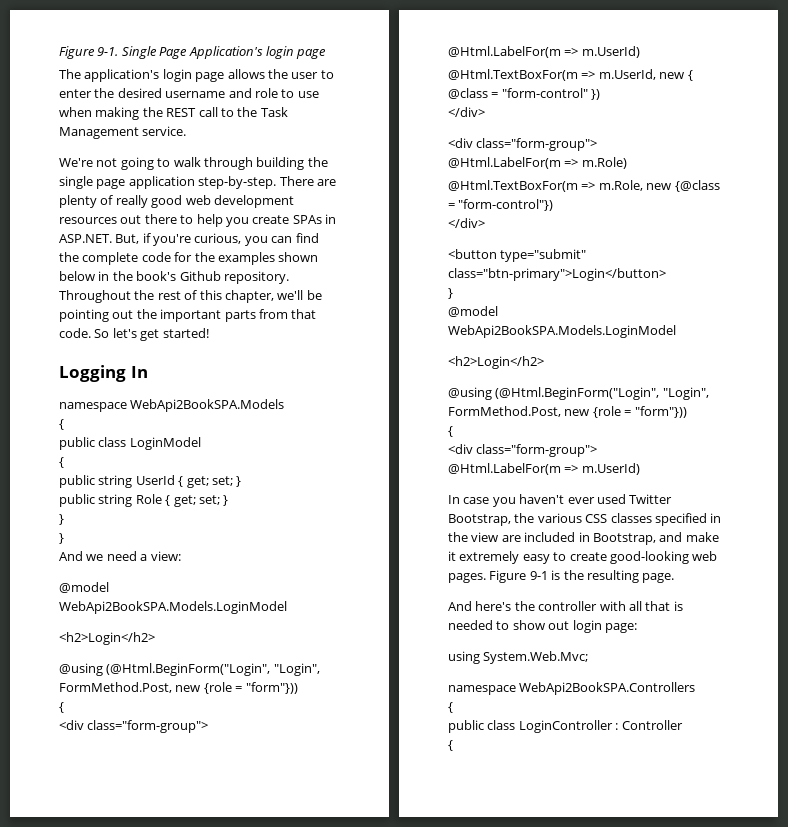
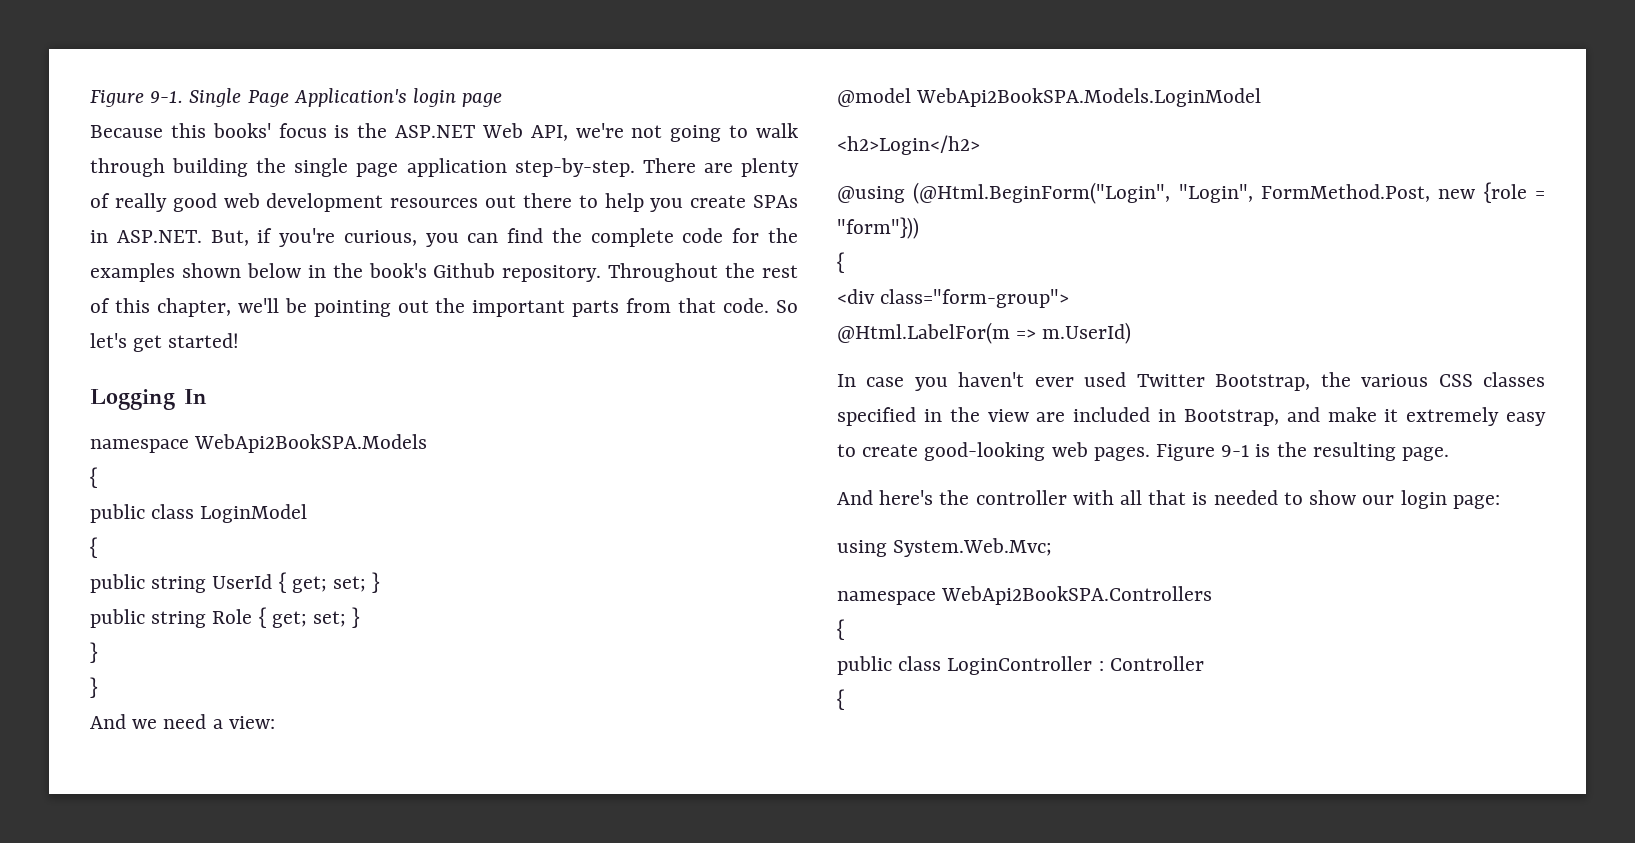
[59,69,334,82] [59,88,319,98] [59,107,288,120] [59,126,187,139] [59,158,93,167] The application's login page allows the user to enter the desired username and role to use when making the REST call to the Task Management service. // We're -> [90,123,624,141] Because this books' focus is the ASP.NET Web API, we're
[448,69,693,81] [448,88,601,100] [448,107,485,117] [448,138,598,151] [448,157,627,169] [448,180,720,192] [448,199,554,211] [448,218,485,228] [448,249,587,262] [448,268,666,281] [448,288,453,299] [448,306,498,317] [448,325,676,338] [448,356,544,369] [448,387,709,400] [448,406,687,418] [448,426,453,437] [448,444,598,457] [448,463,640,475] // @Html.TextBoxFor(m => m.UserId, new { @class = "form-control" }) // </div> // <div class="form-group"> // @Html.LabelFor(m => m.Role) // @Html.TextBoxFor(m => m.Role, new {@class = "form-control"}) // </div> // <button type="submit" class="btn-primary">Login</button> // } // @model WebApi2BookSPA.Models.LoginModel // <h2>Login</h2> // @using (@Html.BeginForm("Login", "Login", FormMethod.Post, new {role = "form"})) // { // <div class="form-group"> // @Html.LabelFor(m => m.UserId) -> (1132, 333) none
[548,621,570,630] out -> [1362,495,1395,505] our

